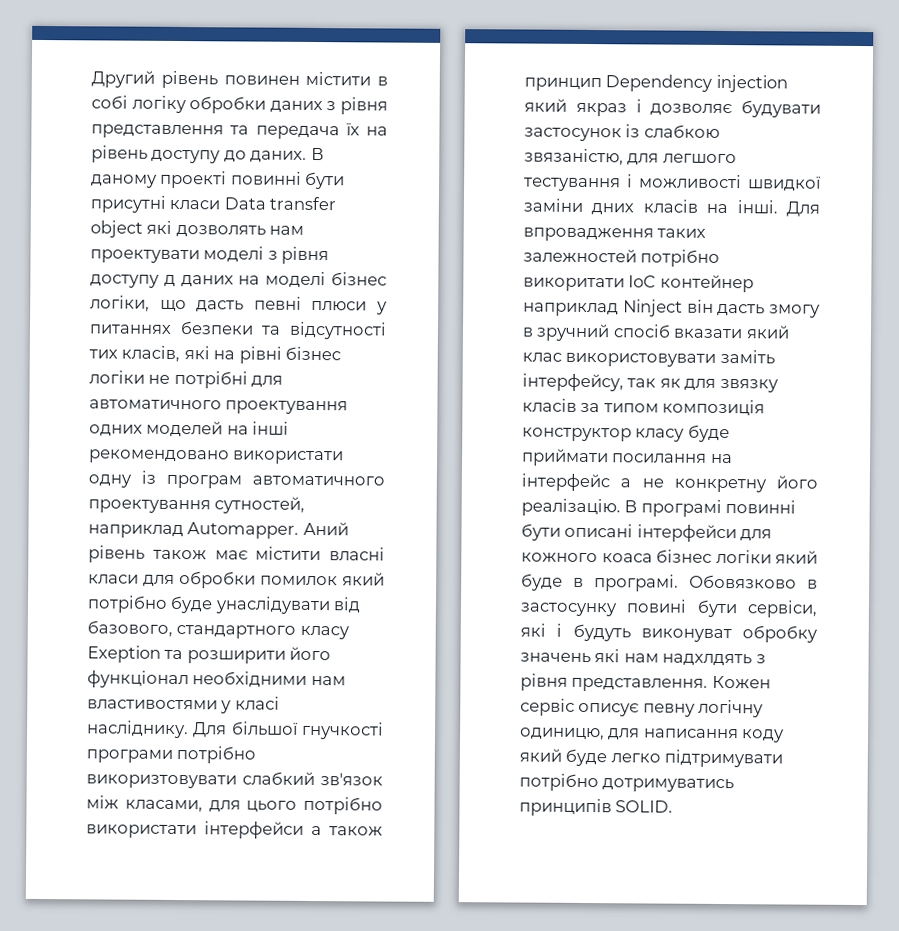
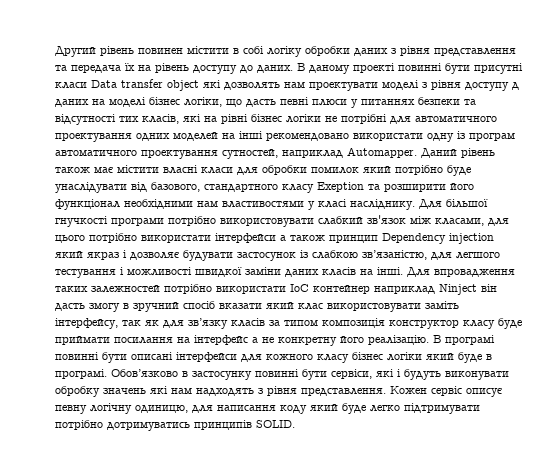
[302,521,349,536] Аний -> [421,148,457,158] Даний
[86,774,237,789] викоризтовувати -> [220,218,314,227] використовувати
[524,148,624,166] звязаністю, -> [362,250,427,260] зв’язаністю,
[591,203,635,216] дних -> [285,269,319,277] даних
[523,277,625,292] викоритати -> [216,286,286,294] використати
[719,378,779,393] звязку -> [188,318,228,329] зв’язку
[601,553,653,563] коаса -> [317,354,349,363] класу
[689,574,797,589] Обовязково -> [111,369,178,377] Обов’язково
[626,599,688,613] повині -> [255,369,299,377] повинні
[640,628,732,643] виконуват -> [445,371,509,380] виконувати
[662,653,753,667] надхлдять -> [196,388,254,396] надходять

